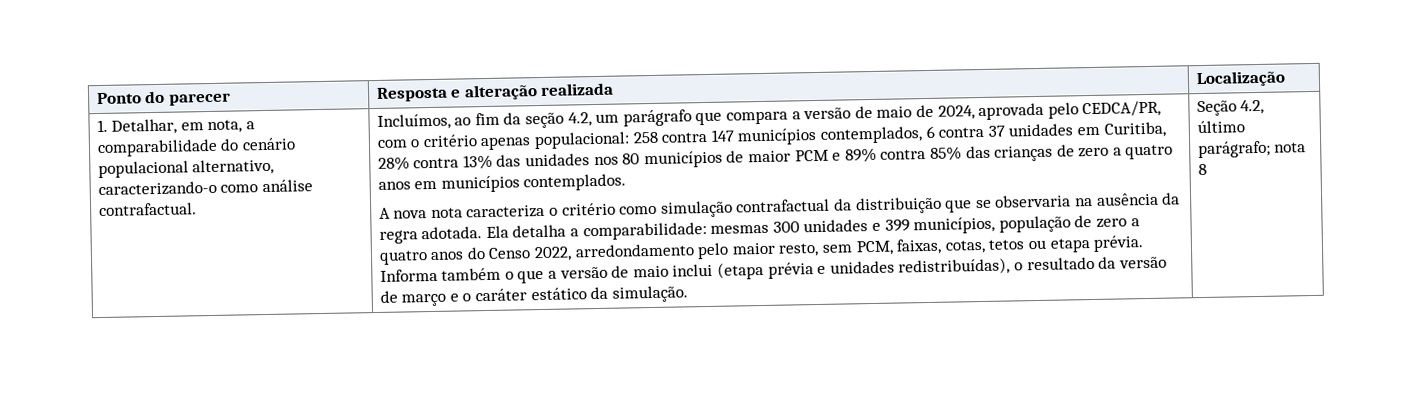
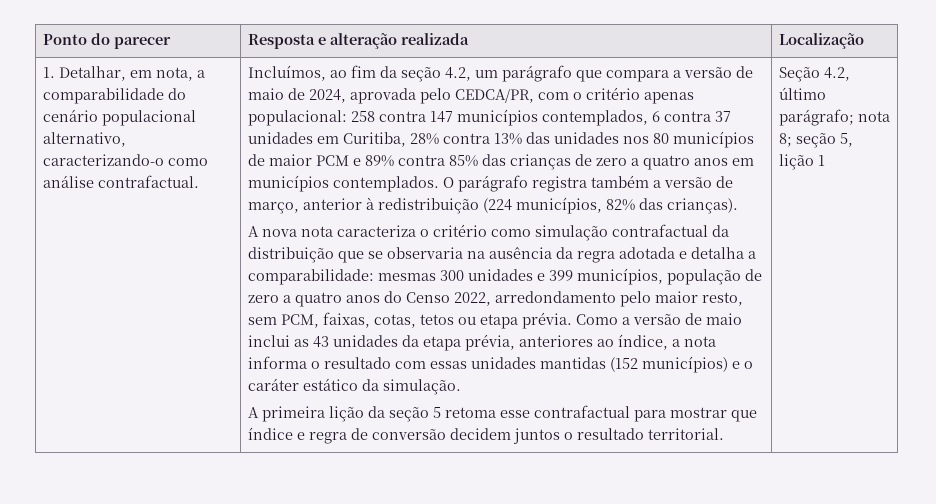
(627, 182) none -> [442,175,733,192] [247,197,738,214] O parágrafo registra também a versão de março, anterior à redistribuição (224 municípios, 82% das crianças).
[421,225,509,240] adotada. Ela -> [618,247,687,259] adotada e
[379,267,545,284] Informa também o que -> [575,314,618,325] Como
[716,256,1167,280] [379,290,447,307] (etapa prévia e unidades redistribuídas), o resultado da versão de março -> [293,334,716,351] [247,356,728,373] as 43 unidades da etapa prévia, anteriores ao índice, a nota informa o resultado com essas unidades mantidas (152 municípios)
(688, 294) none -> [247,405,757,422] [247,427,724,444] // A primeira lição da seção 5 retoma esse contrafactual para mostrar que índice e regra de conversão decidem juntos o resultado territorial.
[1197,163,1207,176] 8 -> [778,132,853,148] [778,154,825,170] 8; seção 5, lição 1

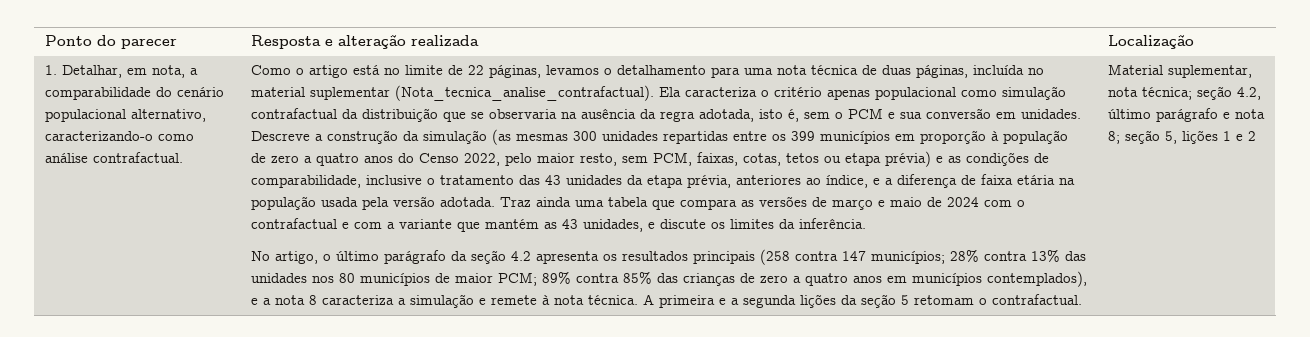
[247,65,753,82] [247,87,694,104] [247,109,731,126] [247,132,406,147] Incluímos, ao fim da seção 4.2, um parágrafo que compara a versão de maio de 2024, aprovada pelo CEDCA/PR, com o critério apenas populacional: 258 contra 147 municípios contemplados, 6 contra 37 unidades em Curitiba, -> [250,65,1044,78] [250,85,1066,101] [250,108,1081,122] [250,129,1068,145] [250,151,1049,167] [250,174,1075,188] [250,196,1025,210] [250,218,866,232] [250,249,945,265] Como o artigo está no limite de 22 páginas, levamos o detalhamento para uma nota técnica de duas páginas, incluída no material suplementar (Nota_tecnica_analise_contrafactual). Ela caracteriza o critério apenas populacional como simulação contrafactual da distribuição que se observaria na ausência da regra adotada, isto é, sem o PCM e sua conversão em unidades. Descreve a construção da simulação (as mesmas 300 unidades repartidas entre os 399 municípios em proporção à população de zero a quatro anos do Censo 2022, pelo maior resto, sem PCM, faixas, cotas, tetos ou etapa prévia) e as condições de comparabilidade, inclusive o tratamento das 43 unidades da etapa prévia, anteriores ao índice, e a diferença de faixa etária na população usada pela versão adotada. Traz ainda uma tabela que compara as versões de março e maio de 2024 com o contrafactual e com a variante que mantém as 43 unidades, e discute os limites da inferência. // No artigo, o último parágrafo da seção 4.2 apresenta os resultados principais (258 contra 147 municípios;
[315,155,361,166] PCM e -> [497,272,537,286] PCM;
[332,175,733,192] [247,197,738,214] [247,224,729,241] [247,247,756,263] [247,268,762,285] [247,291,743,307] [247,312,742,329] [247,334,716,351] [247,356,753,373] [247,378,461,395] [247,405,757,422] [247,427,724,444] [778,66,850,82] [778,87,826,100] [778,109,890,126] [778,132,853,148] [778,154,825,170] contemplados. O parágrafo registra também a versão de março, anterior à redistribuição (224 municípios, 82% das crianças). // A nova nota caracteriza o critério como simulação contrafactual da distribuição que se observaria na ausência da regra adotada e detalha a comparabilidade: mesmas 300 unidades e 399 municípios, população de zero a quatro anos do Censo 2022, arredondamento pelo maior resto, sem PCM, faixas, cotas, tetos ou etapa prévia. Como a versão de maio inclui as 43 unidades da etapa prévia, anteriores ao índice, a nota informa o resultado com essas unidades mantidas (152 municípios) e o caráter estático da simulação. // A primeira lição da seção 5 retoma esse contrafactual para mostrar que índice e regra de conversão decidem juntos o resultado territorial. | Seção 4.2, último parágrafo; nota 8; seção 5, lição 1 -> [986,271,1087,287] [250,294,1082,308] [1107,64,1252,78] [1107,86,1261,100] [1107,108,1265,122] [1107,130,1256,144] contemplados), e a nota 8 caracteriza a simulação e remete à nota técnica. A primeira e a segunda lições da seção 5 retomam o contrafactual. | Material suplementar, nota técnica; seção 4.2, último parágrafo e nota 8; seção 5, lições 1 e 2

